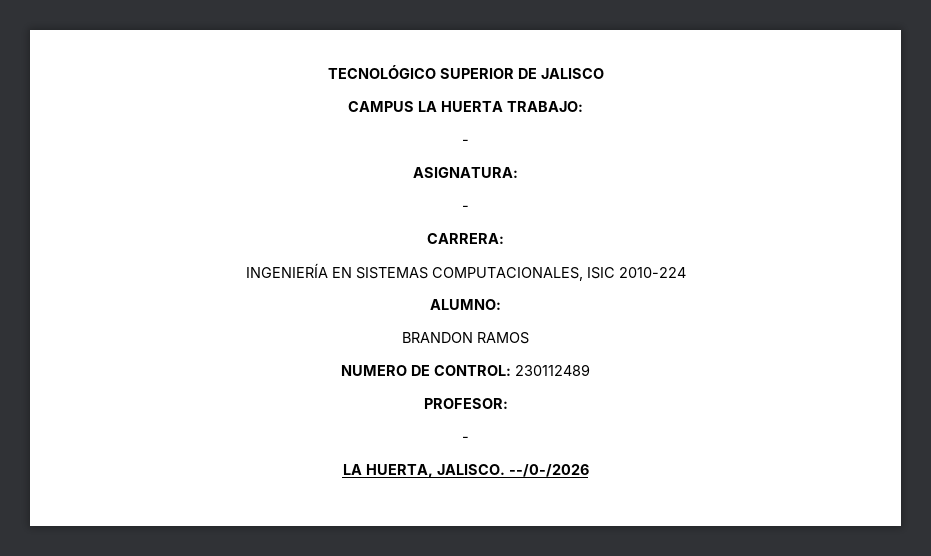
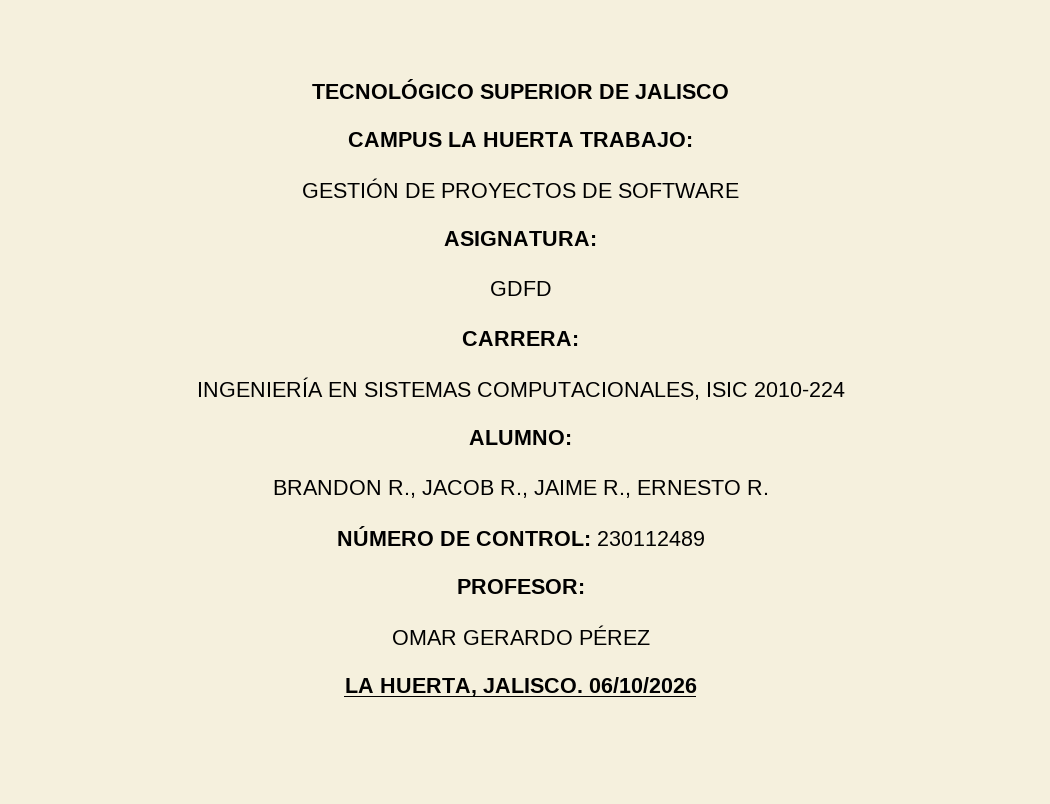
[462,139,469,145] - -> [302,178,739,198] GESTIÓN DE PROYECTOS DE SOFTWARE
[462,205,469,211] - -> [489,281,552,296] GDFD
[477,332,529,344] [341,365,407,376] RAMOS // NUMERO -> [387,480,769,498] [336,526,434,546] R., JACOB R., JAIME R., ERNESTO R. // NÚMERO
[462,436,469,442] - -> [391,625,650,645] OMAR GERARDO PÉREZ
[508,464,589,477] --/0-/2026 -> [588,677,697,693] 06/10/2026

